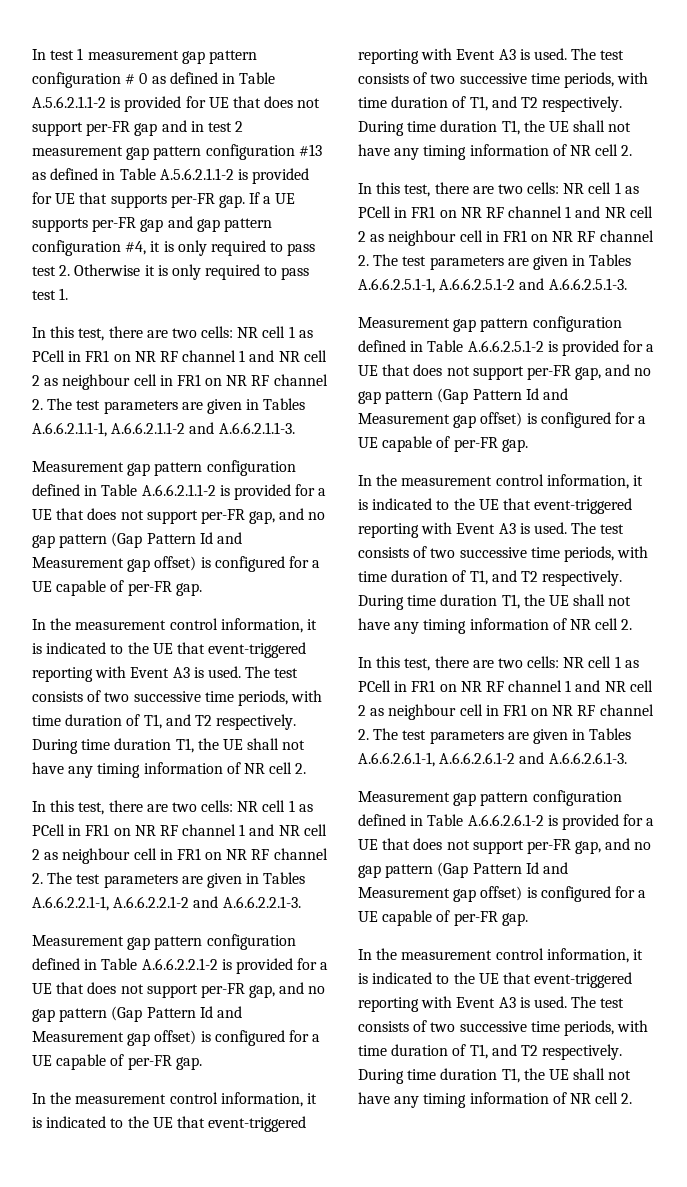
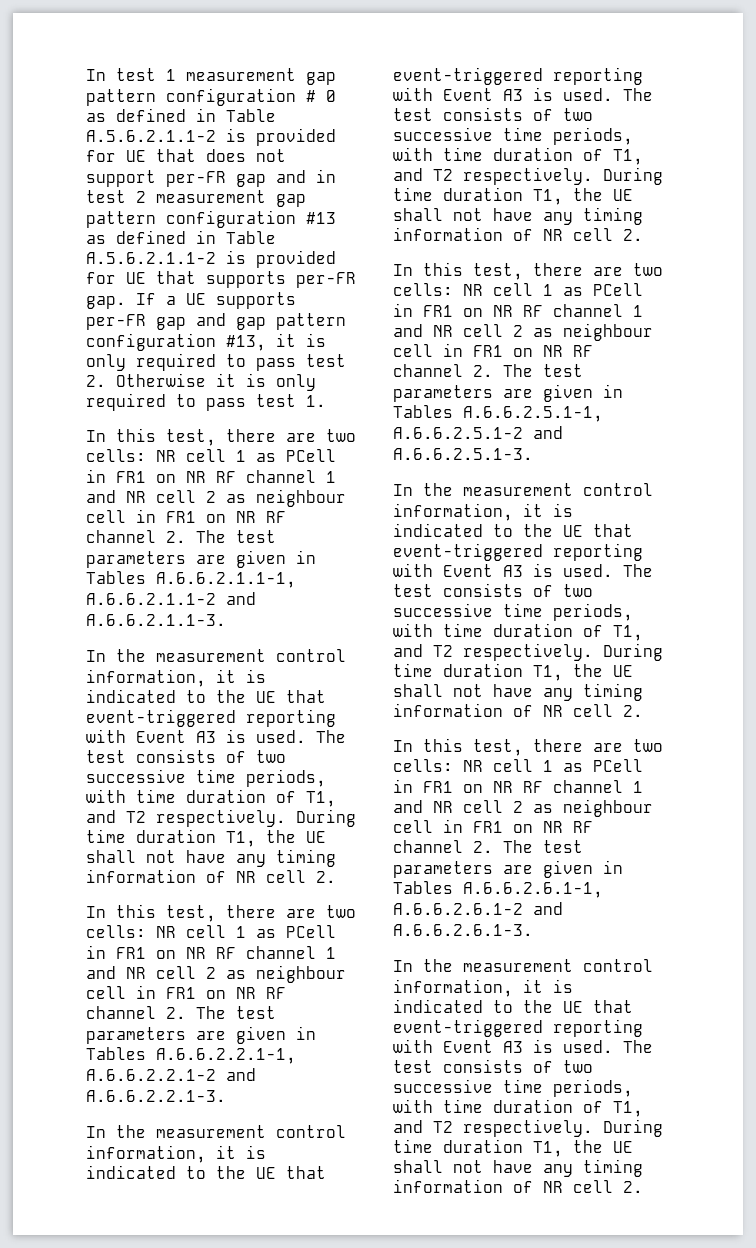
[125,241,147,255] #4, -> [226,335,266,351] #13,
[32,460,296,476] [32,484,327,500] [32,508,326,524] [32,532,242,548] [32,556,321,572] [32,580,202,596] // Measurement gap pattern configuration defined in Table A.6.6.2.1.1-2 is provided for a UE that does not support per-FR gap, and no gap pattern (Gap Pattern Id and Measurement gap offset) is configured for a UE capable of per-FR gap. -> (226, 620) none
[32,934,296,950] [32,958,329,974] [32,982,326,998] [32,1006,242,1022] [32,1030,321,1046] [32,1054,202,1070] // Measurement gap pattern configuration defined in Table A.6.6.2.2.1-2 is provided for a UE that does not support per-FR gap, and no gap pattern (Gap Pattern Id and Measurement gap offset) is configured for a UE capable of per-FR gap. -> (226, 1096) none
[358,316,622,332] [358,340,655,356] [358,364,652,380] [358,388,568,404] [358,412,647,428] [358,436,528,452] // Measurement gap pattern configuration defined in Table A.6.6.2.5.1-2 is provided for a UE that does not support per-FR gap, and no gap pattern (Gap Pattern Id and Measurement gap offset) is configured for a UE capable of per-FR gap. -> (533, 454) none
[358,790,622,806] [358,814,655,830] [358,838,652,854] [358,862,568,878] [358,886,647,902] [358,910,528,926] // Measurement gap pattern configuration defined in Table A.6.6.2.6.1-2 is provided for a UE that does not support per-FR gap, and no gap pattern (Gap Pattern Id and Measurement gap offset) is configured for a UE capable of per-FR gap. -> (533, 930) none

